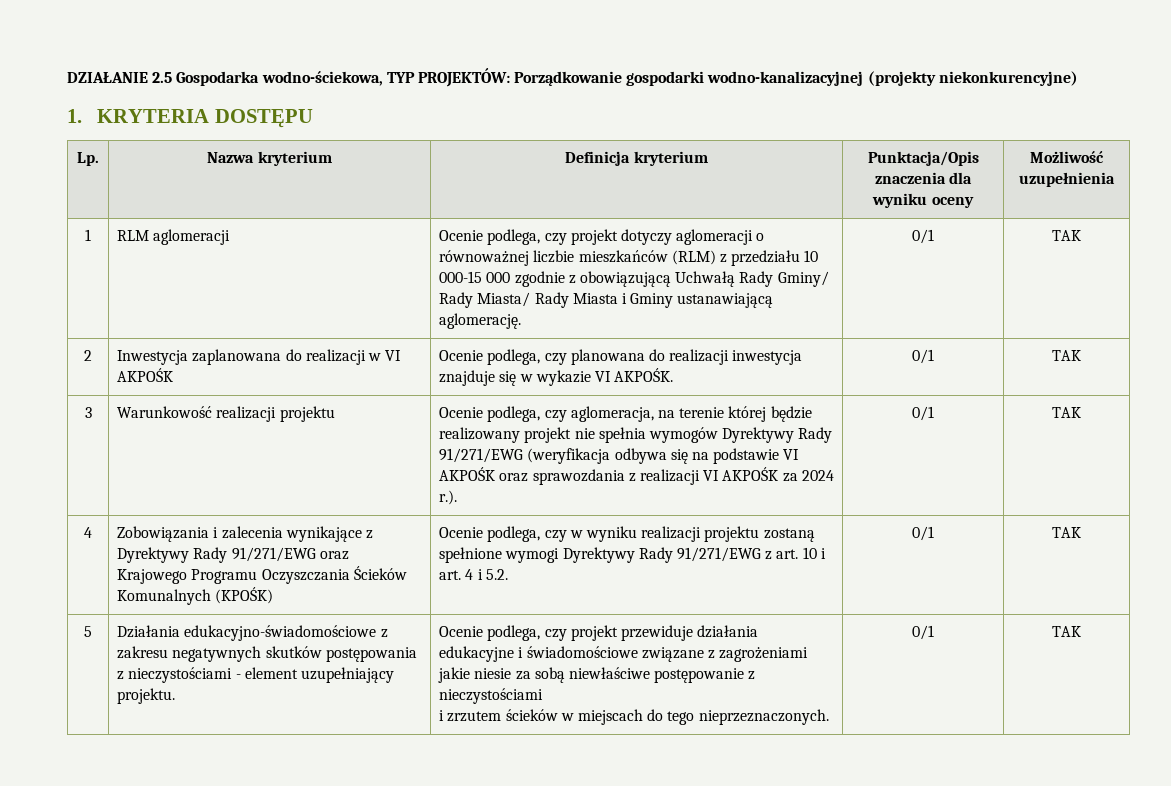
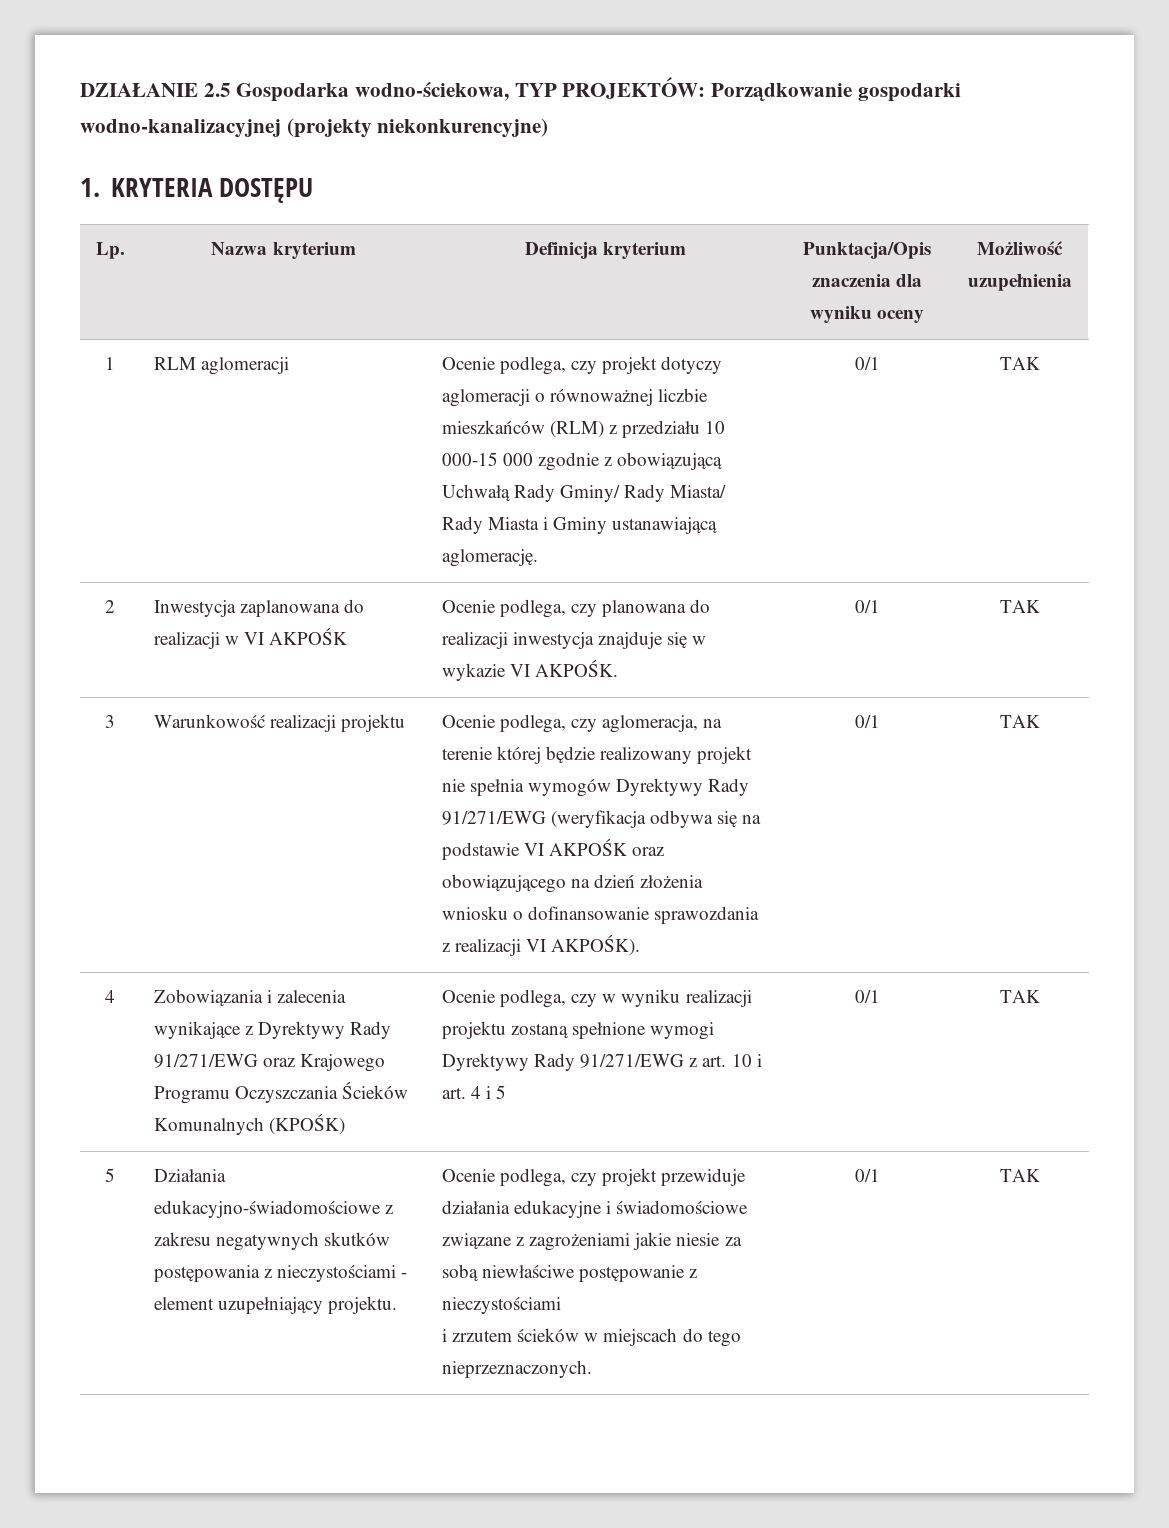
[532,467,834,485] [439,490,458,505] sprawozdania z realizacji VI AKPOŚK za 2024 r.). -> [441,874,704,893] [441,906,760,924] [441,934,641,956] obowiązującego na dzień złożenia wniosku o dofinansowanie sprawozdania z realizacji VI AKPOŚK).
[485,569,508,580] 5.2. -> [496,1085,507,1099] 5

